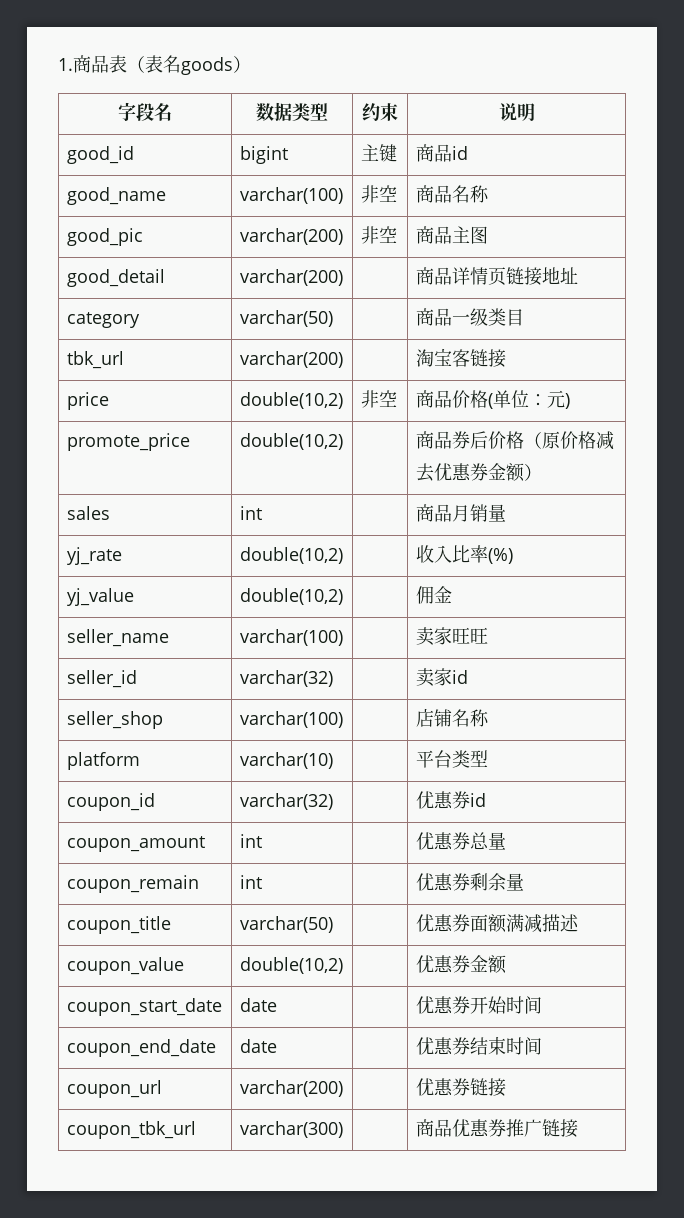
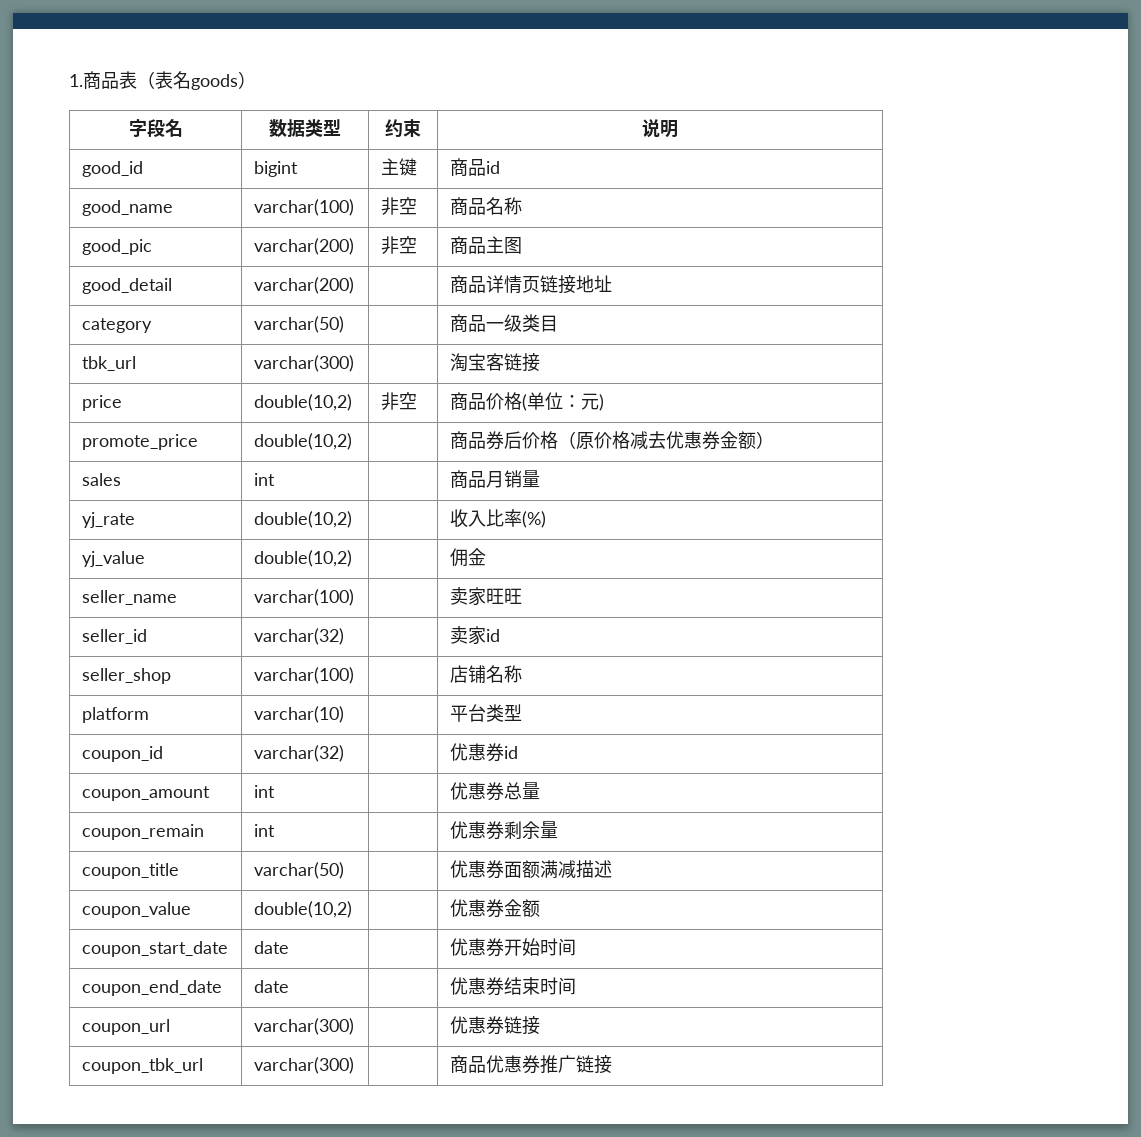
[239,351,343,368] varchar(200) -> [253,355,354,372] varchar(300)
[239,1080,343,1097] varchar(200) -> [253,1018,354,1035] varchar(300)

